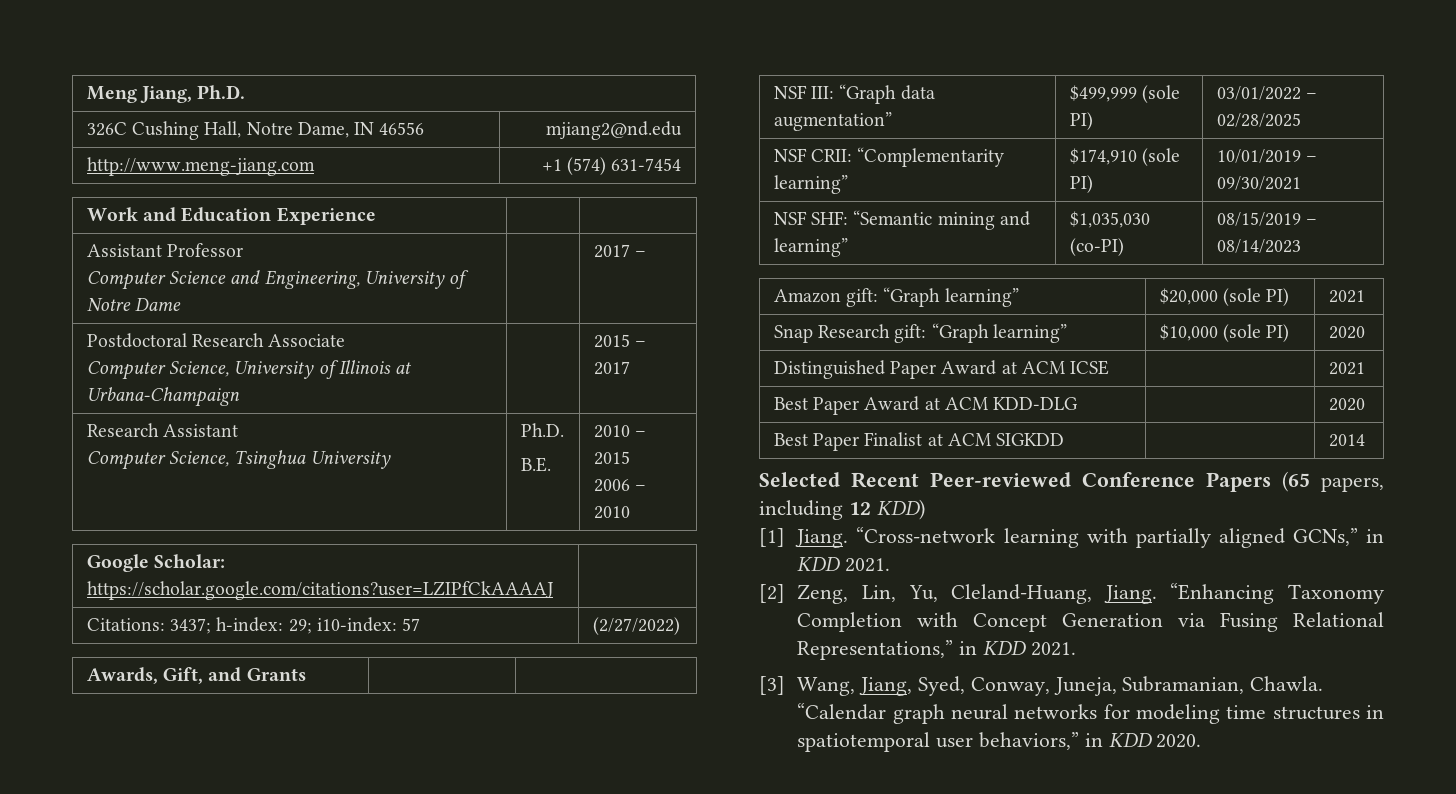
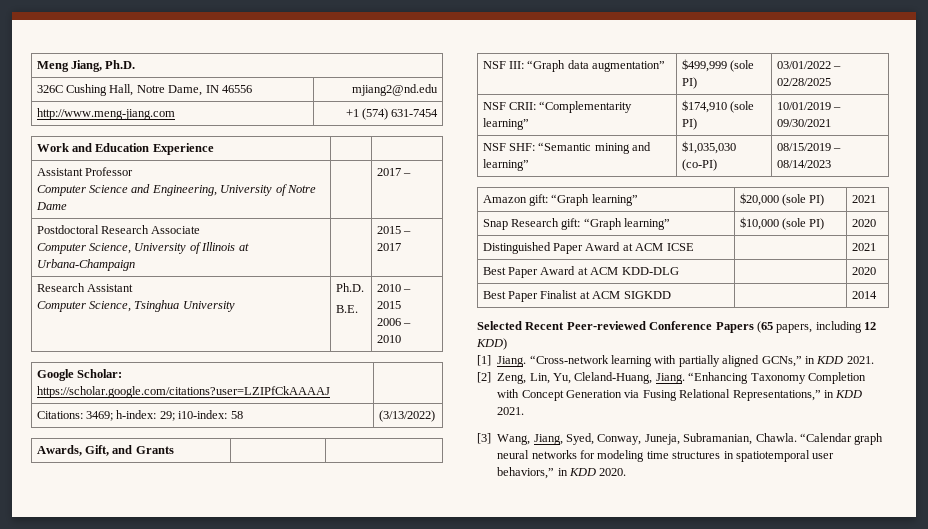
[170,618,212,634] 3437; -> [86,411,114,421] 3469;
[402,618,421,631] [592,617,680,635] 57 | (2/27/2022) -> [230,411,243,419] [378,410,435,422] 58 | (3/13/2022)

